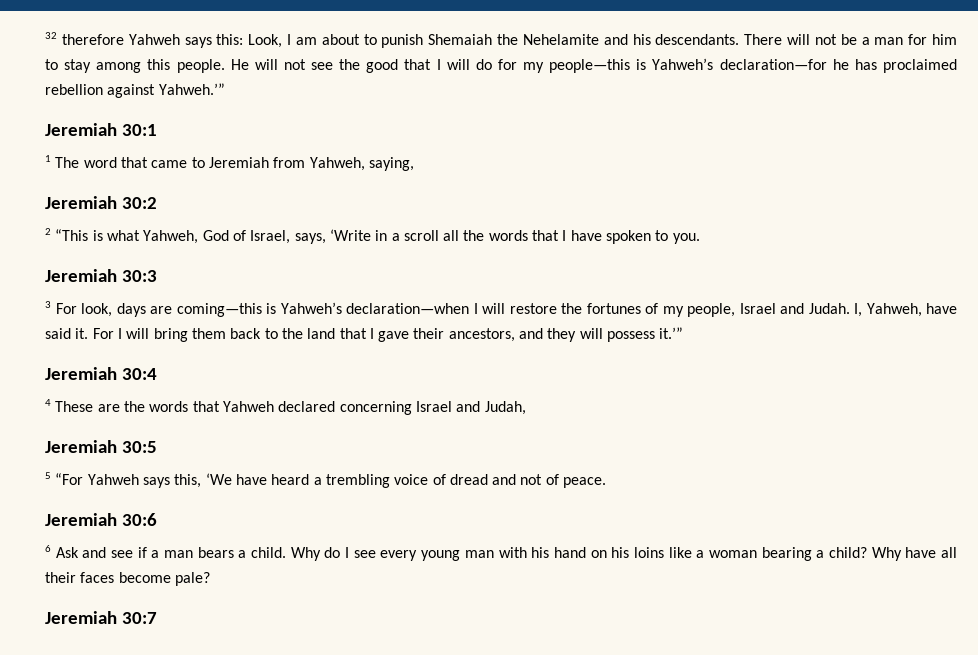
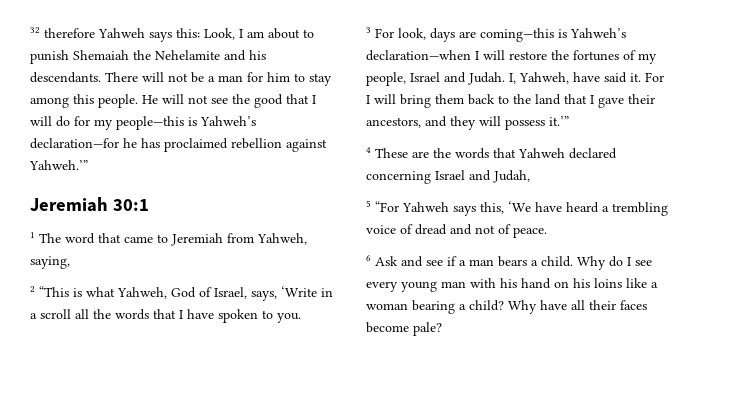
[45,196,157,209] // Jeremiah 30:2 -> (70, 262) none
[45,269,157,282] // Jeremiah 30:3 -> (301, 318) none
[45,367,157,380] // Jeremiah 30:4 -> (569, 121) none
[45,440,157,453] // Jeremiah 30:5 -> (530, 176) none
[45,513,157,526] // Jeremiah 30:6 -> (547, 232) none
[45,611,157,624] // Jeremiah 30:7 -> (442, 329) none

